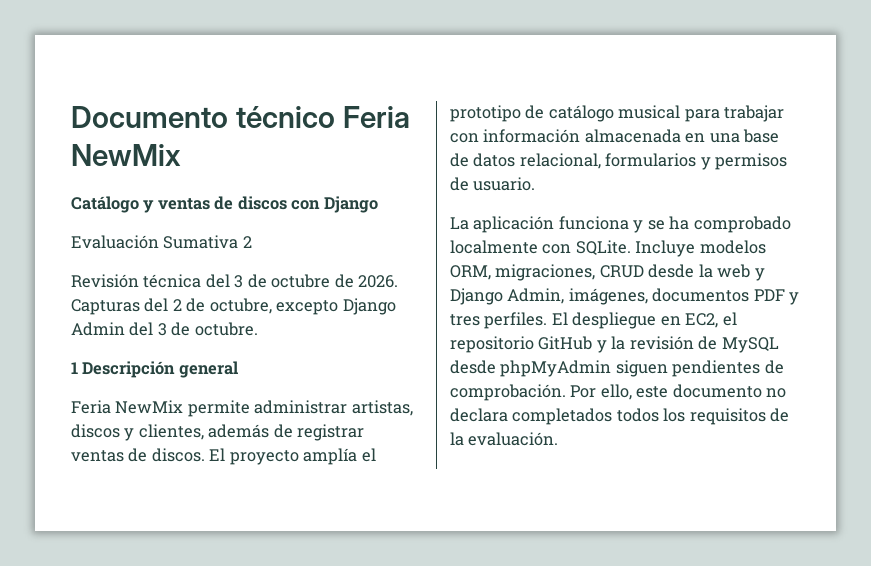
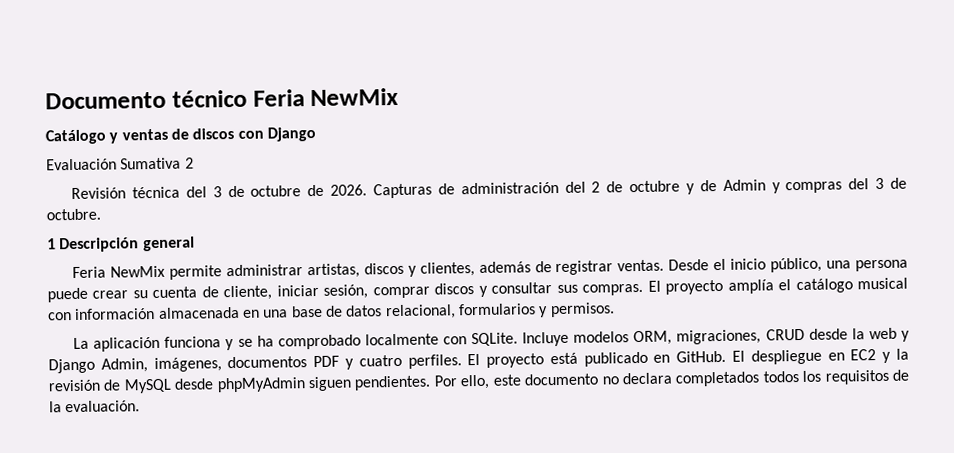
(140, 307) none -> [437,181,559,195] de administración
[209,298,396,315] [71,322,125,336] octubre, excepto Django Admin -> [629,179,843,195] octubre y de Admin y compras
[71,448,376,465] [450,105,785,122] ventas de discos. El proyecto amplía el prototipo de catálogo musical para trabajar -> [617,257,908,273] [47,277,909,303] ventas. Desde el inicio público, una persona puede crear su cuenta de cliente, iniciar sesión, comprar discos y consultar sus compras. El proyecto amplía el catálogo musical
[715,153,788,170] [450,177,536,191] permisos de usuario. -> [549,302,615,318] permisos.
[450,314,480,326] tres -> [358,354,402,367] cuatro
[572,312,737,329] [450,336,593,353] despliegue en EC2, el repositorio GitHub -> [486,349,877,368] proyecto está publicado en GitHub. El despliegue en EC2
[672,360,784,377] [450,384,566,401] pendientes de comprobación. -> [354,375,432,391] pendientes.

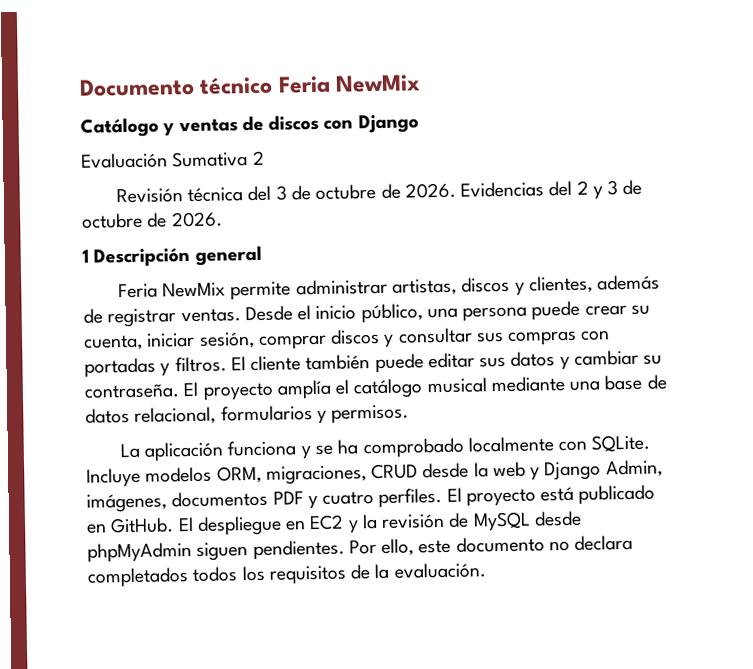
[372,177,908,199] [46,208,101,221] Capturas de administración del 2 de octubre y de Admin y compras del 3 de octubre. -> [460,179,643,200] [82,211,223,229] Evidencias del 2 y 3 de octubre de 2026.
[152,285,273,301] cuenta de cliente, -> [83,334,143,351] cuenta,
[582,283,644,296] compras. -> [507,330,611,346] [84,349,663,378] [84,384,179,399] compras con portadas y filtros. El cliente también puede editar sus datos y cambiar su contraseña.
[48,306,260,321] con información almacenada en -> [490,375,565,393] mediante

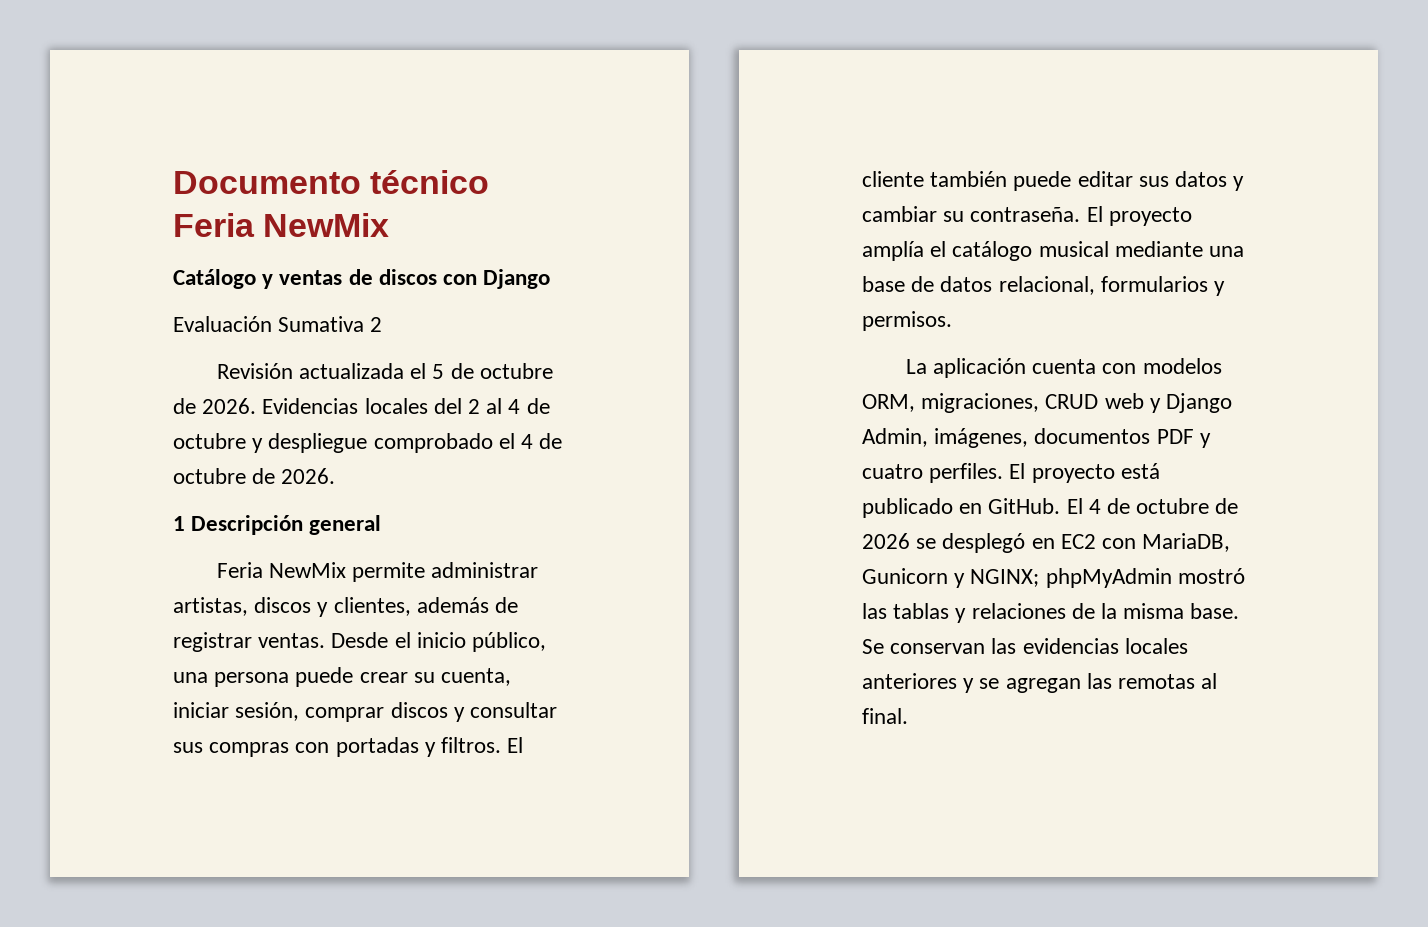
[187,185,287,203] técnica del 3 -> [298,363,445,379] actualizada el 5
(545, 189) none -> [364,398,428,414] locales
[592,180,619,200] y 3 -> [486,398,550,414] [173,433,534,453] al 4 de octubre y despliegue comprobado el 4
[227,434,651,460] [86,467,141,488] funciona y se ha comprobado localmente con SQLite. Incluye -> [1032,359,1137,374] cuenta con
[422,462,489,479] desde la -> (1099, 401) none
[196,510,582,536] [87,534,634,563] [87,562,486,588] despliegue en EC2 y la revisión de MySQL desde phpMyAdmin siguen pendientes. Por ello, este documento no declara completados todos los requisitos de la evaluación. -> [1088,498,1239,514] [862,533,1231,553] [862,568,1245,588] [862,603,1240,623] [862,638,1188,654] [862,673,1218,693] [862,708,908,724] 4 de octubre de 2026 se desplegó en EC2 con MariaDB, Gunicorn y NGINX; phpMyAdmin mostró las tablas y relaciones de la misma base. Se conservan las evidencias locales anteriores y se agregan las remotas al final.

